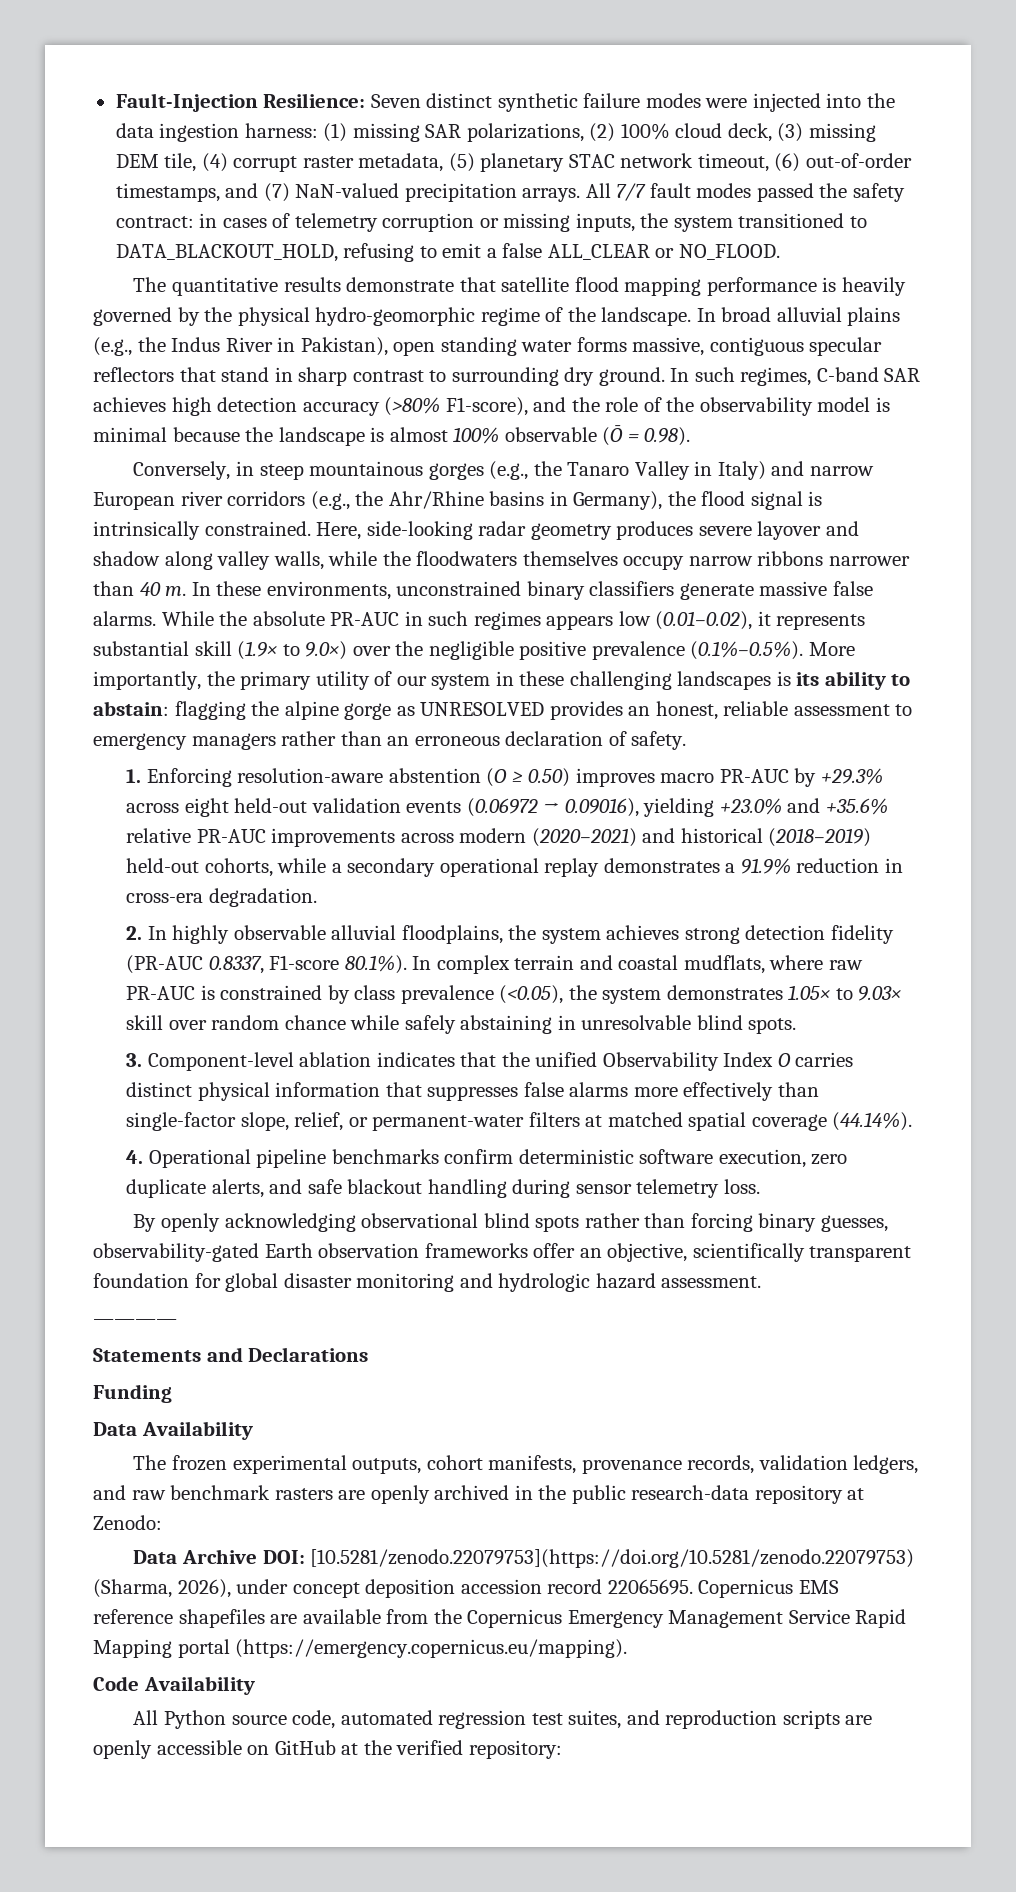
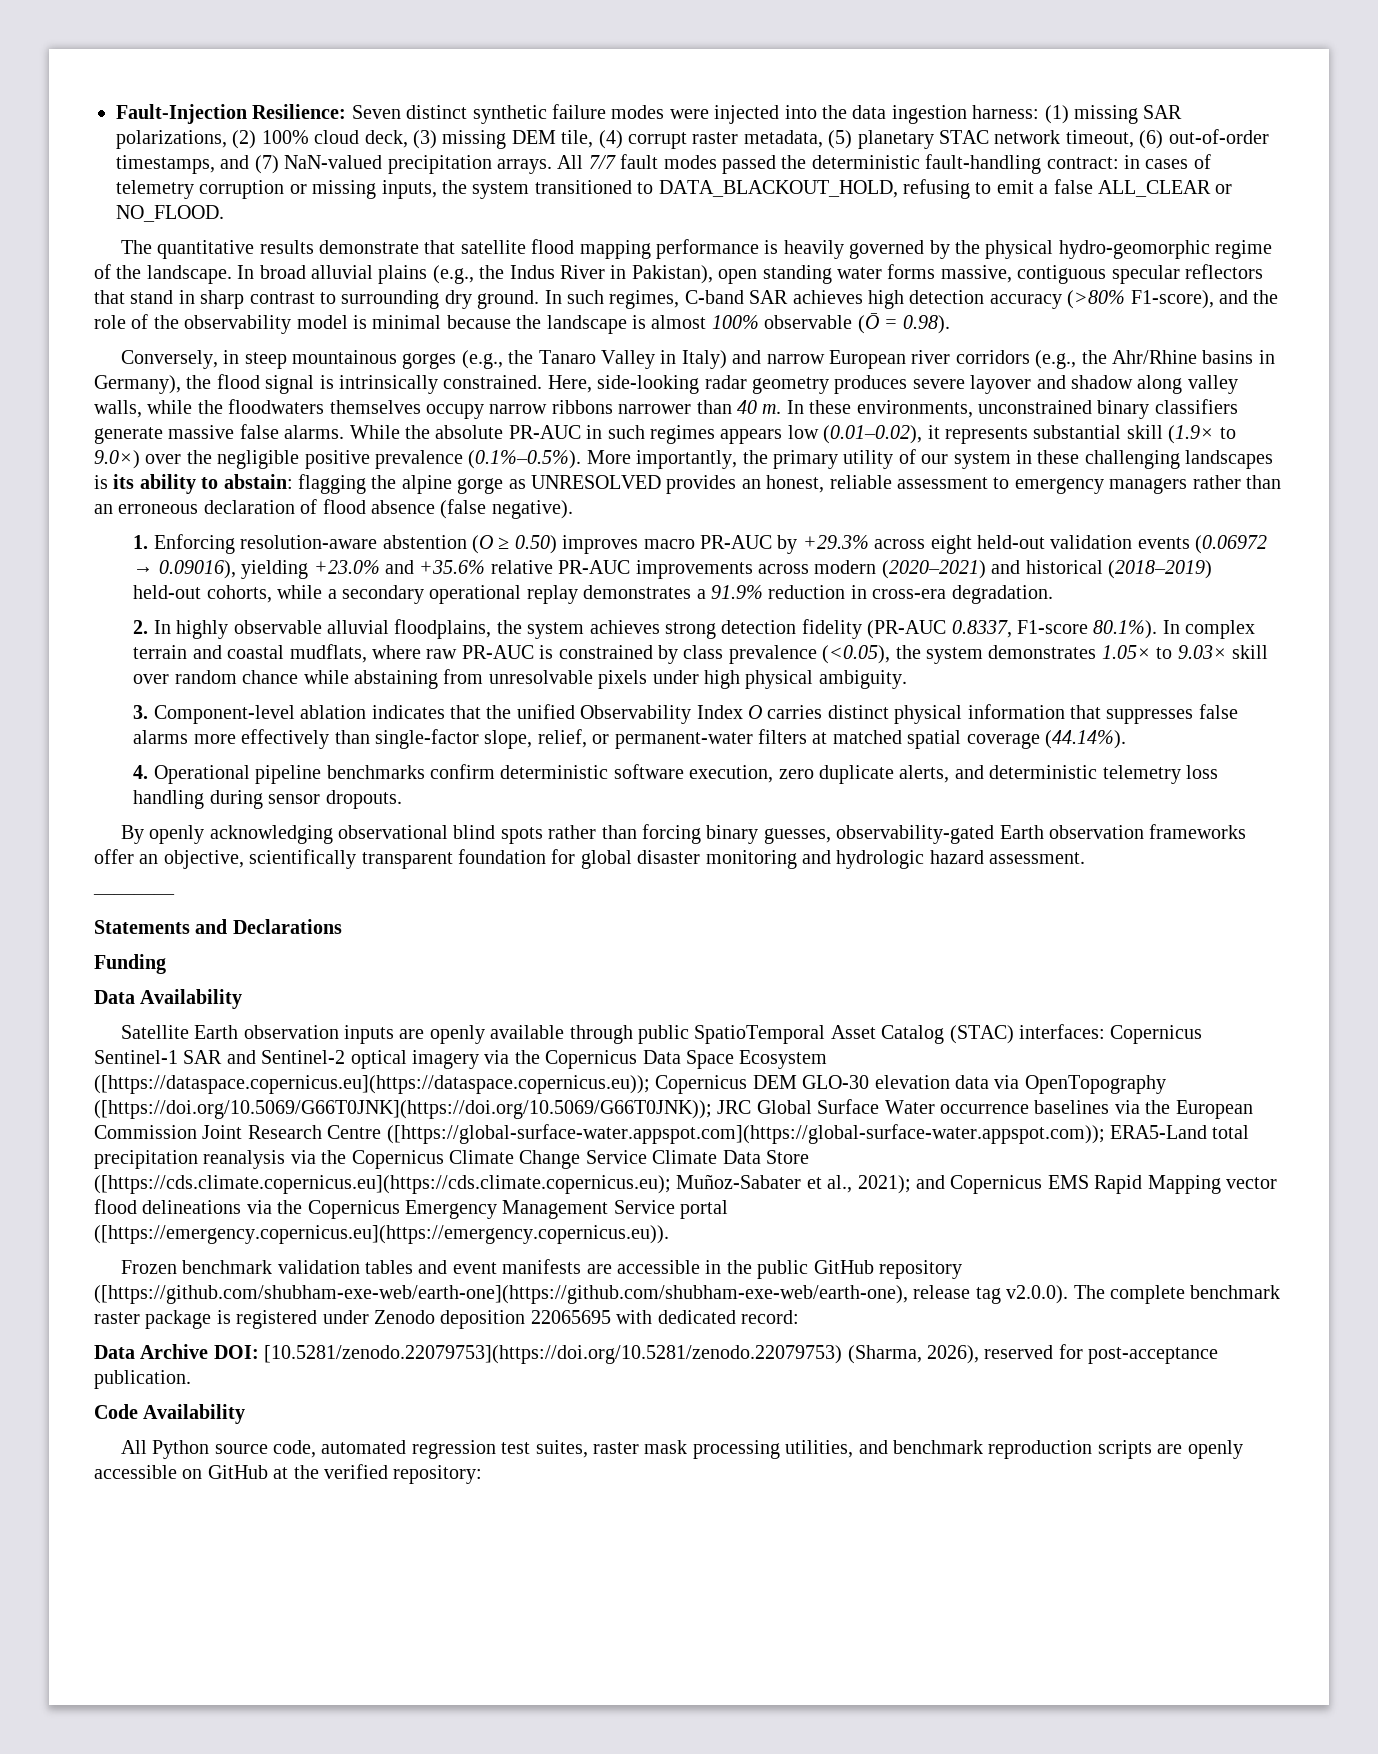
[852,183,905,202] safety -> [811,154,1042,174] deterministic fault-handling
[631,731,687,750] safety. -> [322,499,573,519] flood absence (false negative).
[404,1015,797,1034] safely abstaining in unresolvable blind spots. -> [354,669,907,689] abstaining from unresolvable pixels under high physical ambiguity.
[307,1179,423,1194] safe blackout -> [989,765,1219,784] deterministic telemetry loss
[636,1179,760,1198] telemetry loss. -> [325,790,402,809] dropouts.
[133,1455,919,1474] [93,1485,865,1504] [93,1515,162,1530] The frozen experimental outputs, cohort manifests, provenance records, validation ledgers, and raw benchmark rasters are openly archived in the public research-data repository at Zenodo: -> [120,1024,1203,1044] [94,1050,828,1069] [94,1075,1166,1094] [94,1099,1253,1119] [94,1124,1250,1144] [94,1150,809,1169] [94,1174,1277,1194] [94,1199,729,1219] [94,1225,669,1244] [120,1259,963,1279] [94,1285,1281,1304] [94,1310,799,1329] Satellite Earth observation inputs are openly available through public SpatioTemporal Asset Catalog (STAC) interfaces: Copernicus Sentinel-1 SAR and Sentinel-2 optical imagery via the Copernicus Data Space Ecosystem ([https://dataspace.copernicus.eu](https://dataspace.copernicus.eu)); Copernicus DEM GLO-30 elevation data via OpenTopography ([https://doi.org/10.5069/G66T0JNK](https://doi.org/10.5069/G66T0JNK)); JRC Global Surface Water occurrence baselines via the European Commission Joint Research Centre ([https://global-surface-water.appspot.com](https://global-surface-water.appspot.com)); ERA5-Land total precipitation reanalysis via the Copernicus Climate Change Service Climate Data Store ([https://cds.climate.copernicus.eu](https://cds.climate.copernicus.eu); Muñoz-Sabater et al., 2021); and Copernicus EMS Rapid Mapping vector flood delineations via the Copernicus Emergency Management Service portal ([https://emergency.copernicus.eu](https://emergency.copernicus.eu)). // Frozen benchmark validation tables and event manifests are accessible in the public GitHub repository ([https://github.com/shubham-exe-web/earth-one](https://github.com/shubham-exe-web/earth-one), release tag v2.0.0). The complete benchmark raster package is registered under Zenodo deposition 22065695 with dedicated record:
[236,1579,839,1598] [93,1609,907,1628] [93,1639,628,1658] under concept deposition accession record 22065695. Copernicus EMS reference shapefiles are available from the Copernicus Emergency Management Service Rapid Mapping portal (https://emergency.copernicus.eu/mapping). -> [984,1344,1219,1364] [94,1370,191,1389] reserved for post-acceptance publication.
[626,1710,660,1725] and -> [593,1440,984,1459] raster mask processing utilities, and benchmark

